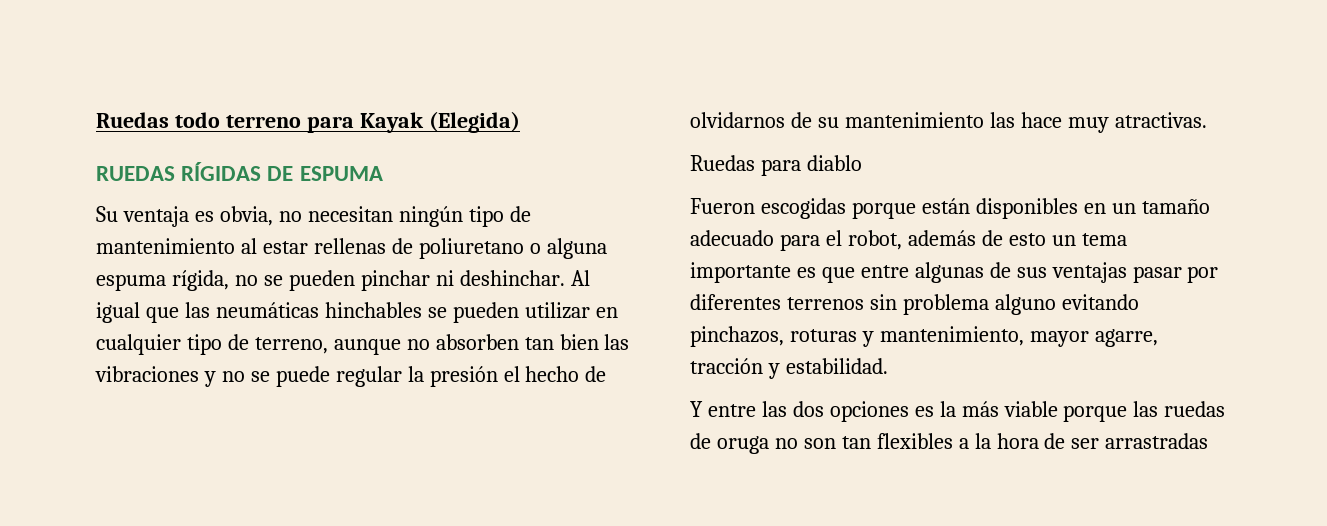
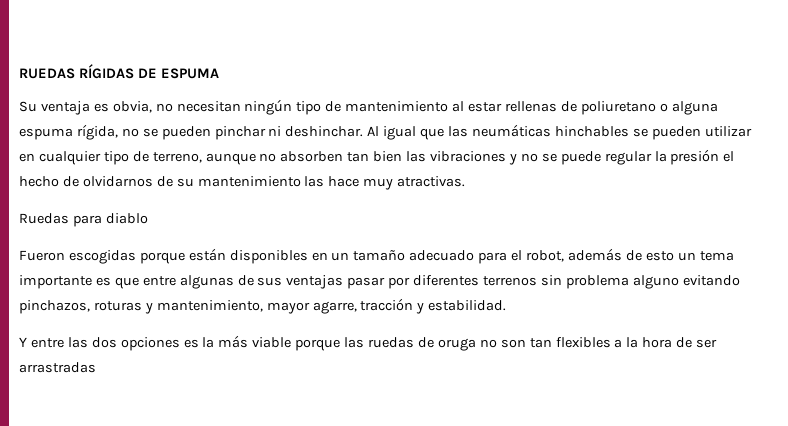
[96,111,520,133] Ruedas todo terreno para Kayak (Elegida) // -> (19, 73) none

